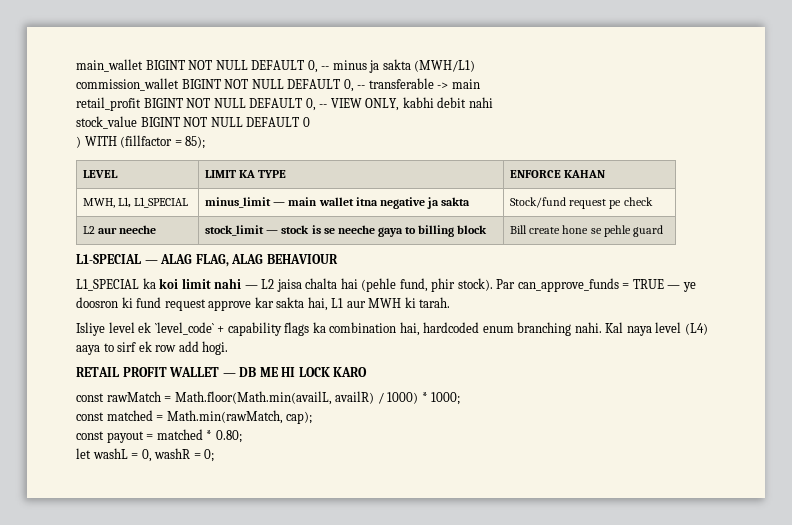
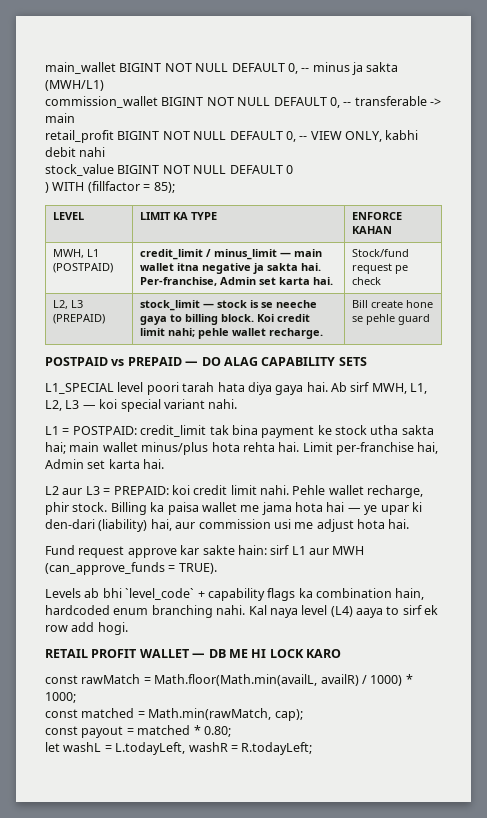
[118,197,189,208] L1, L1_SPECIAL | -> [86,249,99,257] [52,263,113,273] [139,249,211,260] L1 (POSTPAID) | credit_limit /
(470, 201) none -> [300,263,321,271] [139,277,333,286] hai. Per-franchise, Admin set karta hai.
[83,225,157,234] L2 aur neeche -> [52,300,83,309] [52,314,105,324] L2, L3 (PREPAID)
[457,225,488,234] block -> [220,314,310,322] [139,328,323,339] block. Koi credit limit nahi; pehle wallet recharge.
[76,254,338,267] [76,278,696,292] [76,297,451,311] [76,322,152,336] L1-SPECIAL — ALAG FLAG, ALAG BEHAVIOUR // L1_SPECIAL ka koi limit nahi — L2 jaisa chalta hai (pehle fund, phir stock). Par can_approve_funds = TRUE — ye doosron ki fund request approve kar sakta hai, L1 aur MWH ki tarah. // Isliye level ek -> [45,357,367,366] [45,382,428,395] [45,399,238,412] [45,425,434,438] [45,442,439,455] [45,459,165,469] [45,485,424,498] [45,502,422,515] [45,519,410,532] [45,545,365,558] [45,562,217,575] [45,588,122,598] POSTPAID vs PREPAID — DO ALAG CAPABILITY SETS // L1_SPECIAL level poori tarah hata diya gaya hai. Ab sirf MWH, L1, L2, L3 — koi special variant nahi. // L1 = POSTPAID: credit_limit tak bina payment ke stock utha sakta hai; main wallet minus/plus hota rehta hai. Limit per-franchise hai, Admin set karta hai. // L2 aur L3 = PREPAID: koi credit limit nahi. Pehle wallet recharge, phir stock. Billing ka paisa wallet me jama hota hai — ye upar ki den-dari (liability) hai, aur commission usi me adjust hota hai. // Fund request approve kar sakte hain: sirf L1 aur MWH (can_approve_funds = TRUE). // Levels ab bhi
[399,322,420,336] hai, -> [395,588,425,600] hain,
[141,449,152,462] 0, -> [115,742,186,755] L.todayLeft,
[204,449,215,462] 0; -> [241,742,313,755] R.todayLeft;

